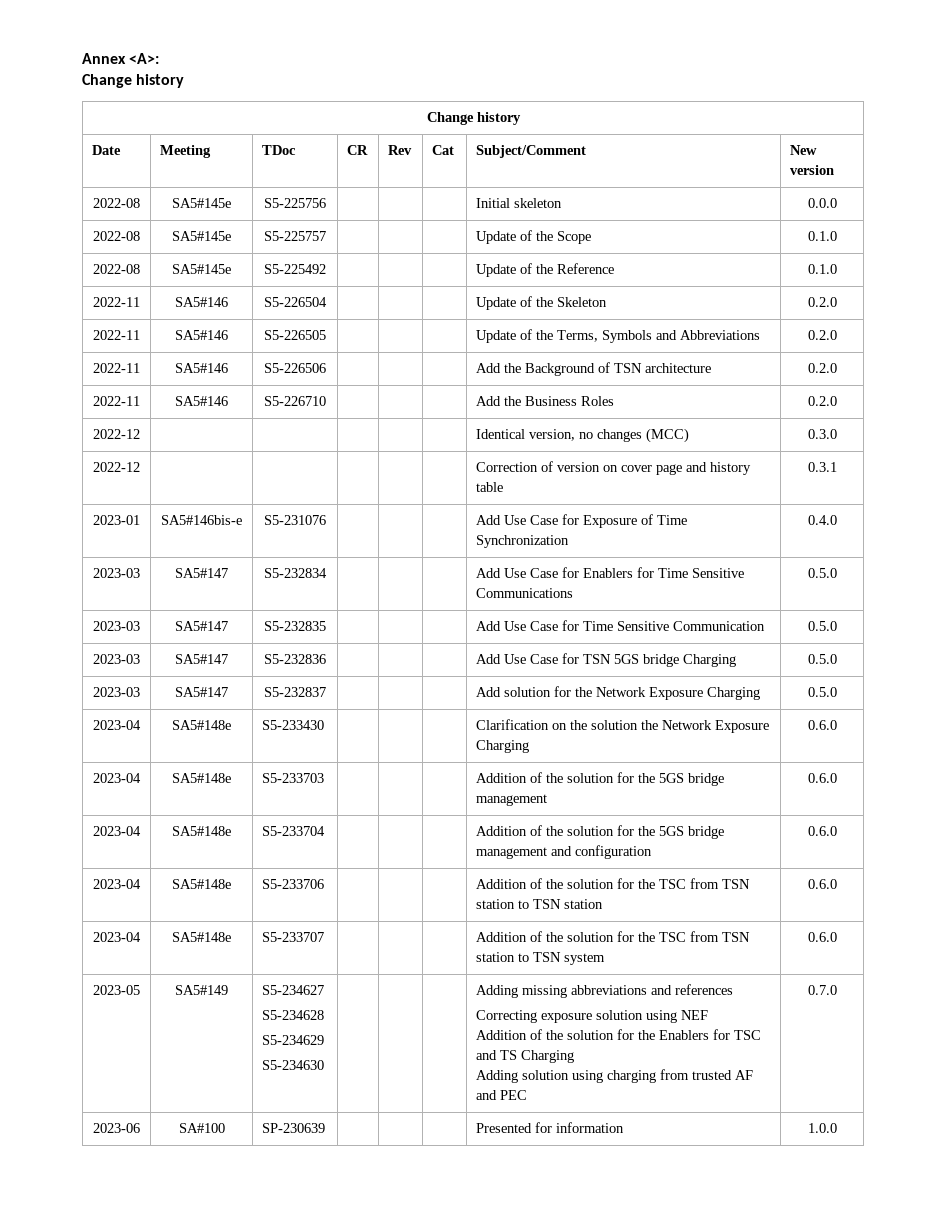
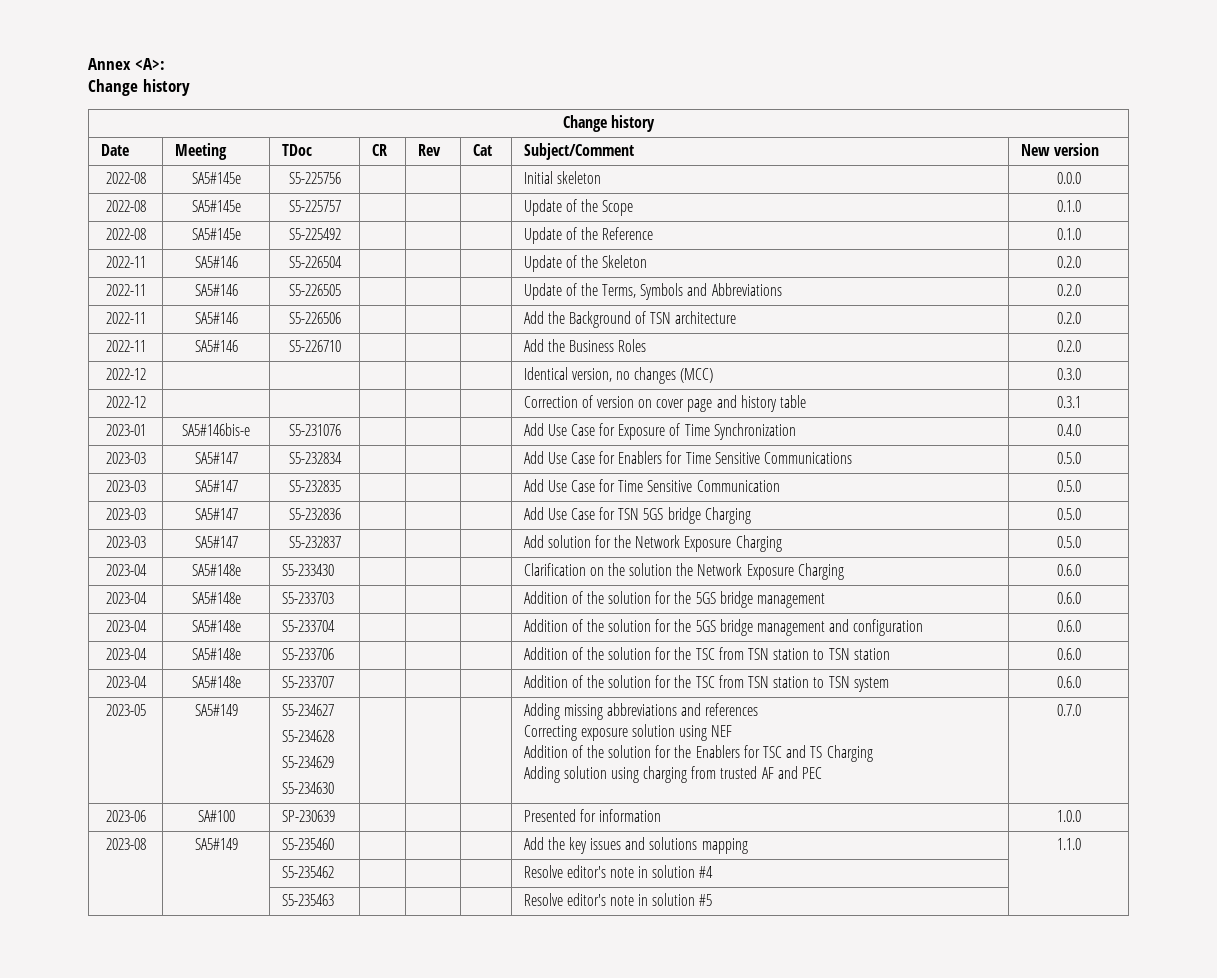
(837, 1128) none -> [105,838,146,850] [194,838,238,850] [281,838,334,850] [523,837,748,854] [1056,838,1081,850] [281,866,334,878] [523,865,714,878] [281,894,334,906] [523,893,713,906] // 2023-08 | SA5#149 | S5-235460 | | | | Add the key issues and solutions mapping | 1.1.0 // | | S5-235462 | | | | Resolve editor's note in solution #4 | // | | S5-235463 | | | | Resolve editor's note in solution #5 |

